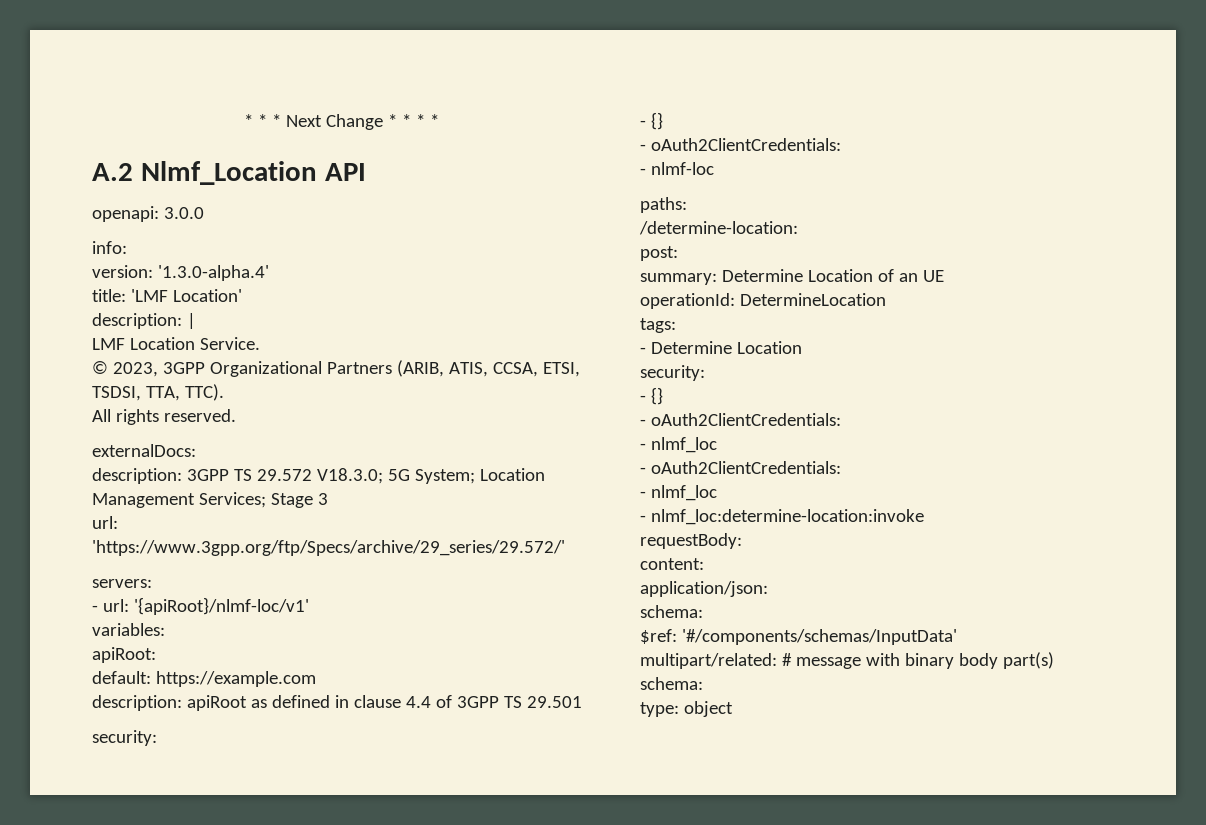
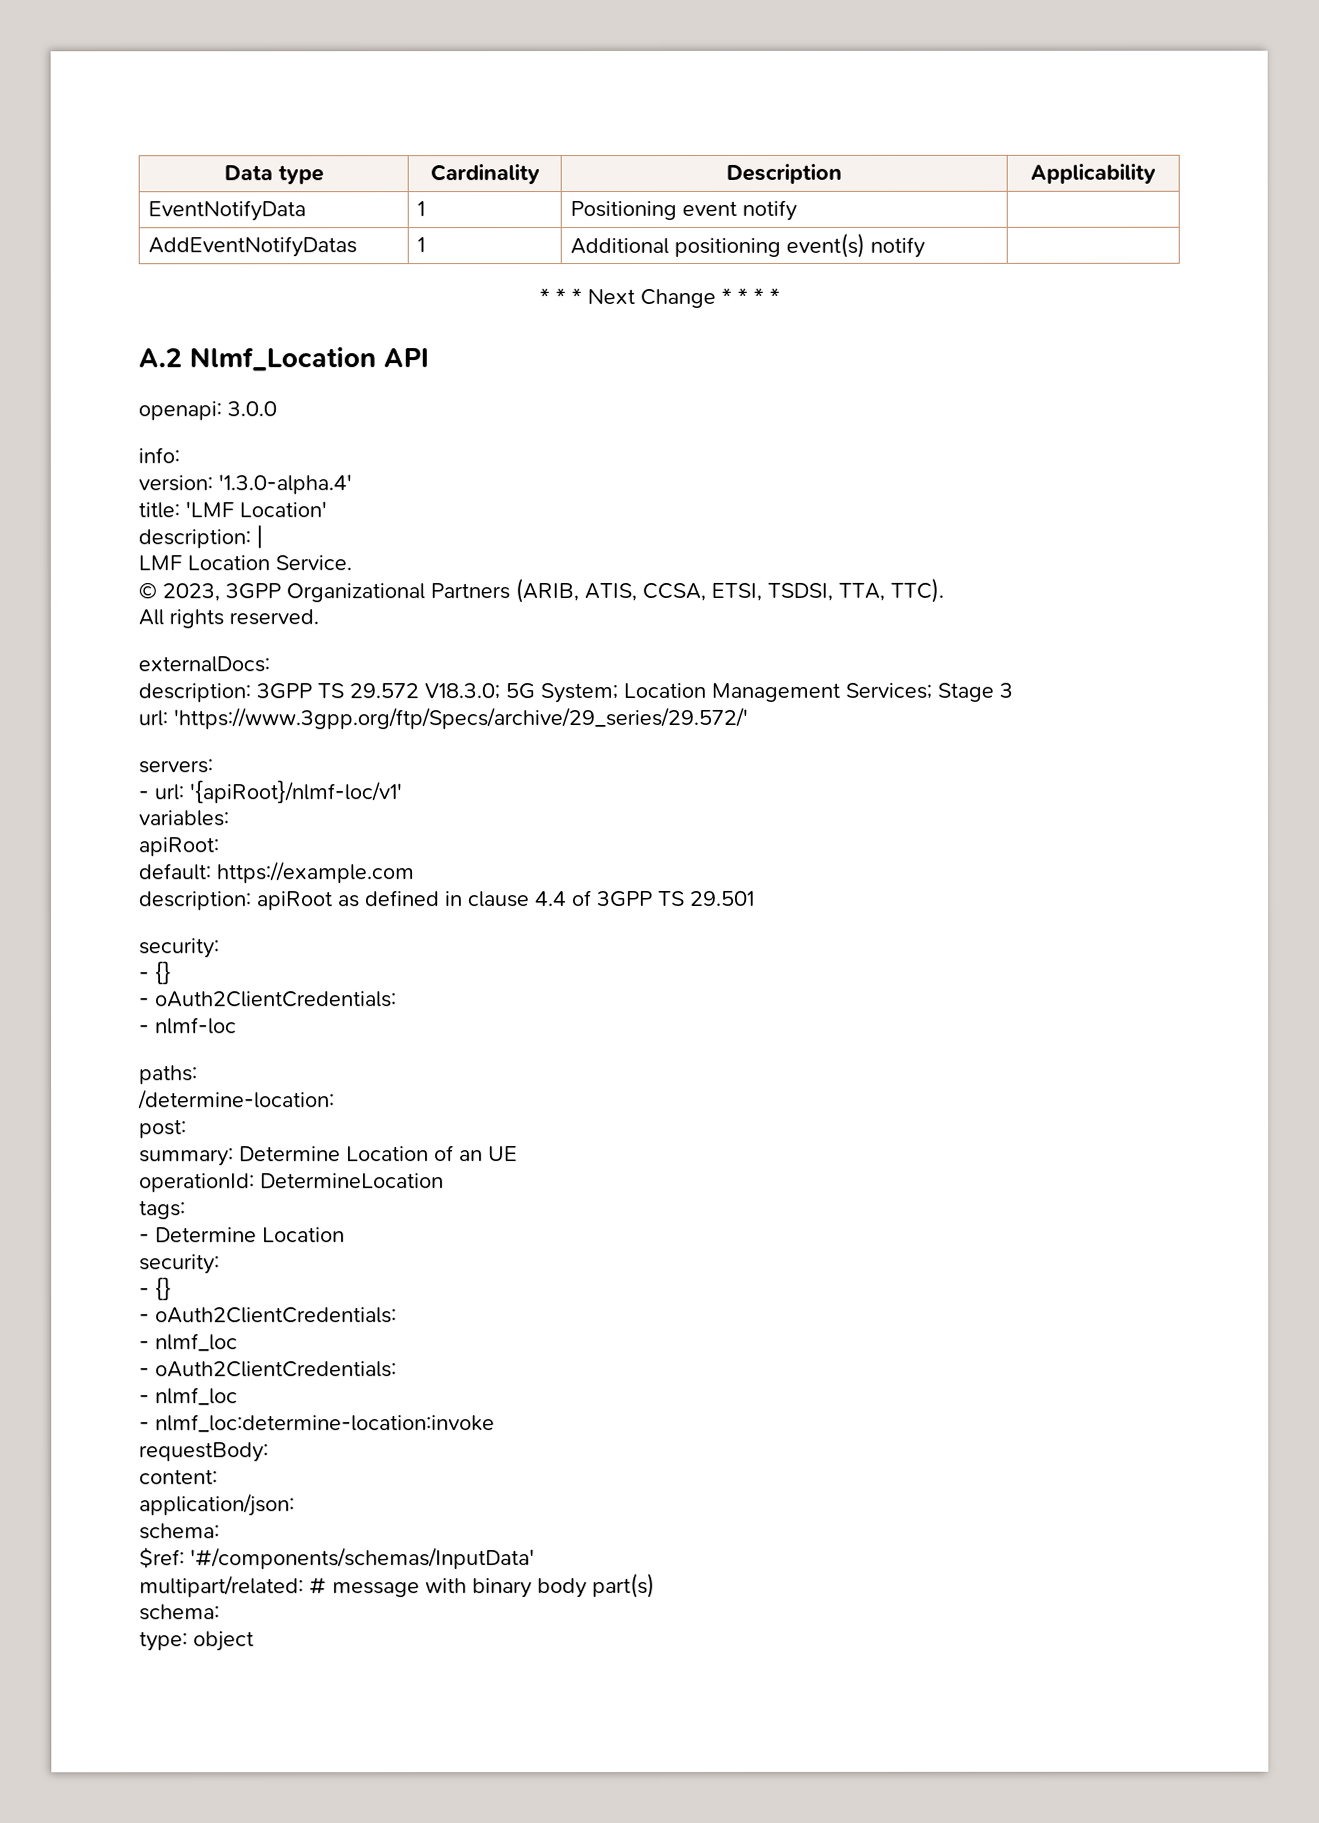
(244, 120) none -> [223,165,324,185] [429,164,540,185] [726,163,842,184] [1030,163,1156,184] [148,200,307,222] [417,201,426,217] [570,199,798,221] [148,236,358,258] [417,237,426,253] [570,232,926,258] Data type | Cardinality | Description | Applicability // EventNotifyData | 1 | Positioning event notify | // AddEventNotifyDatas | 1 | Additional positioning event(s) notify | //

